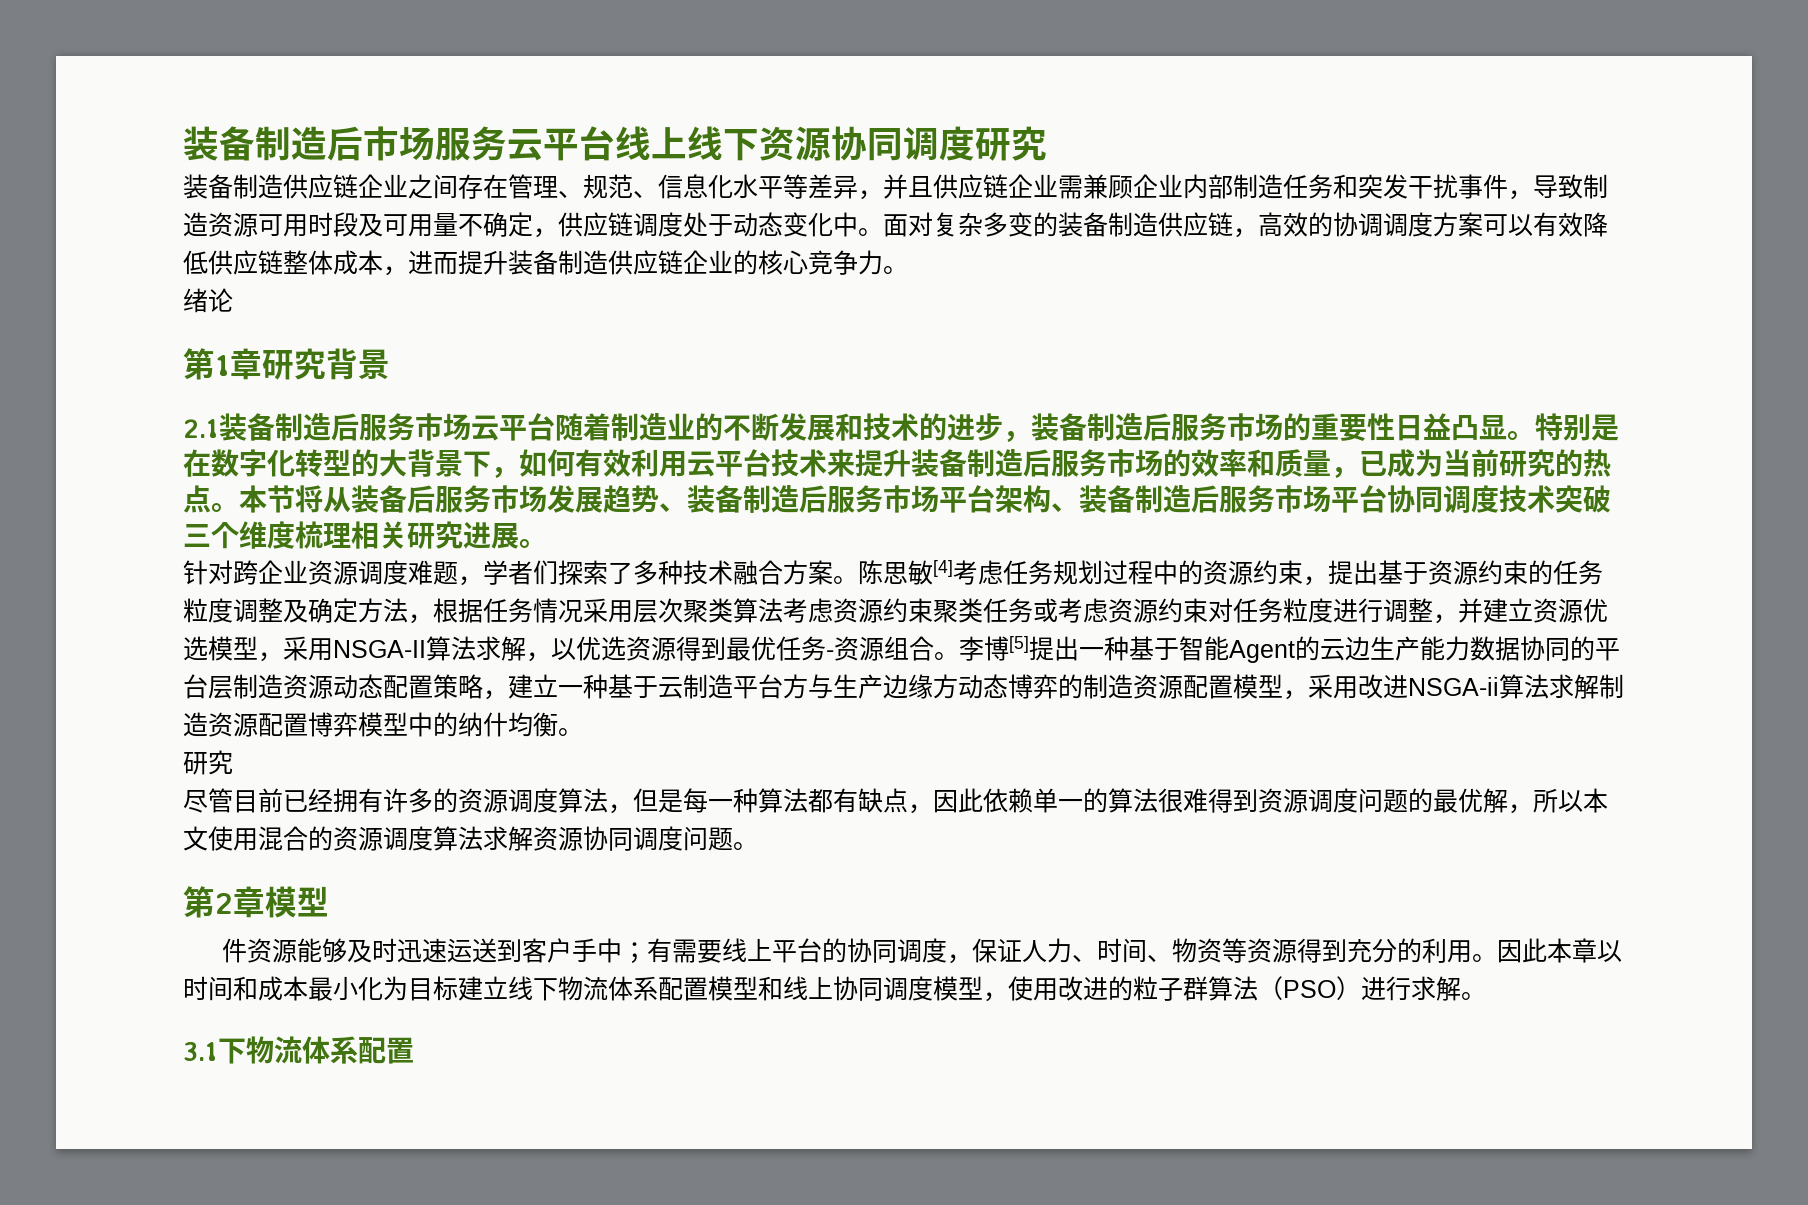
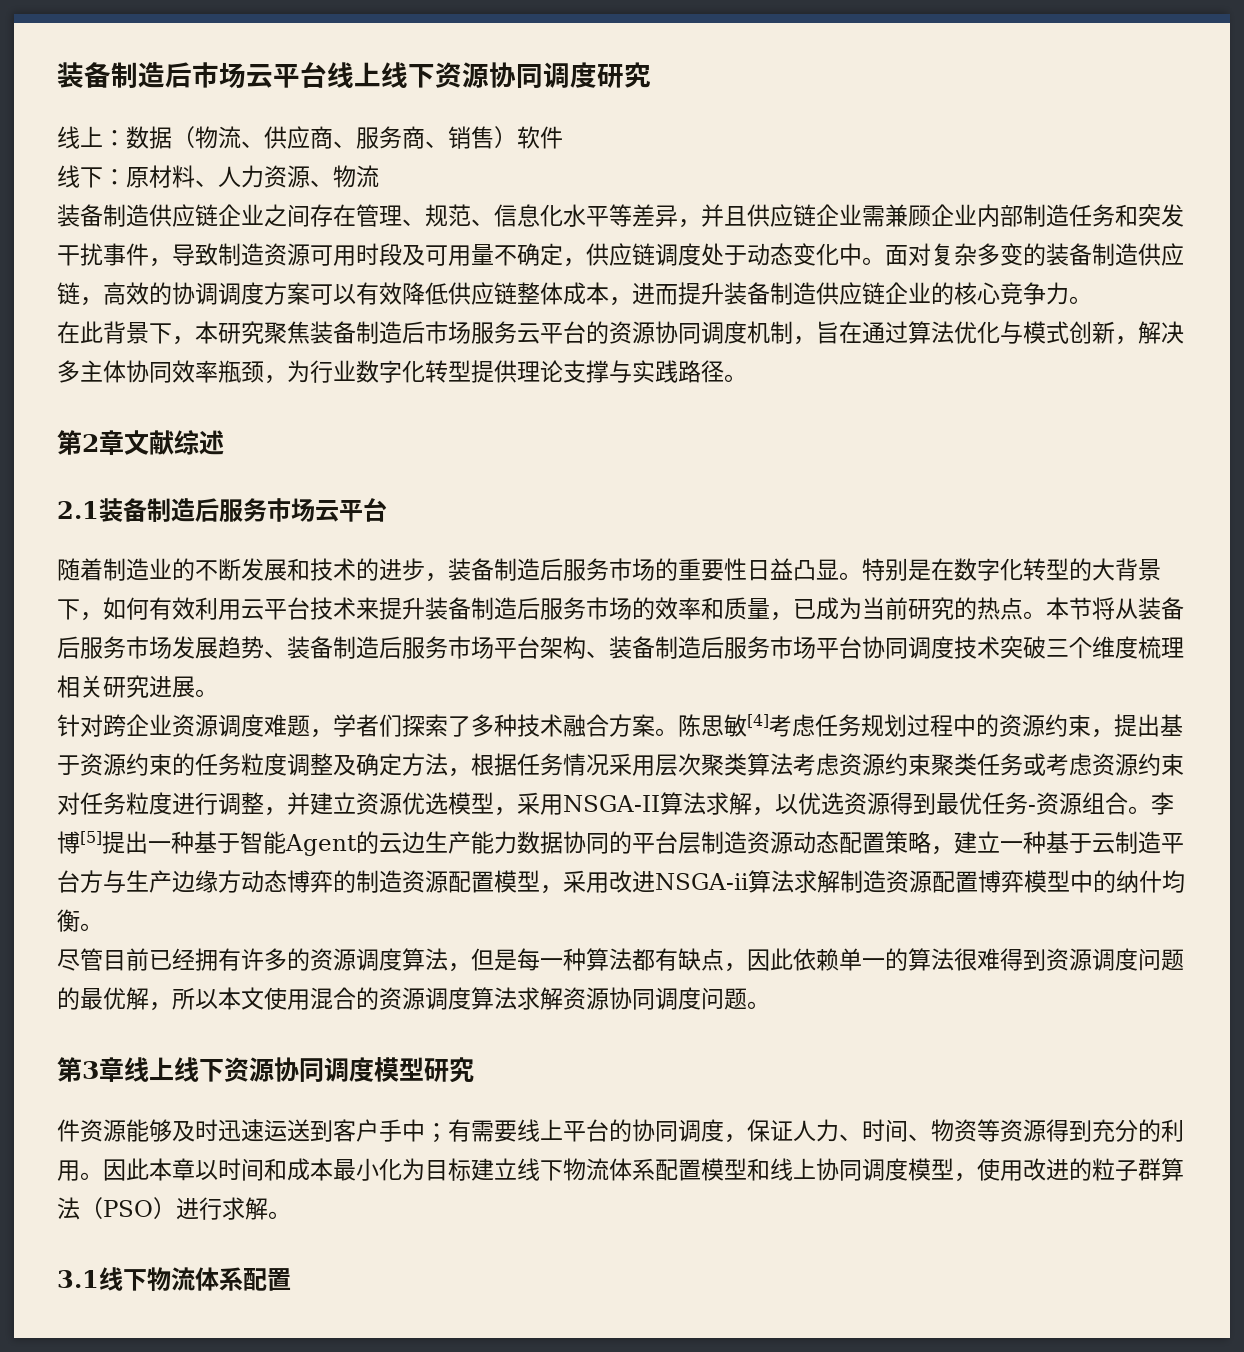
[183,126,507,161] 装备制造后市场服务 -> [57,62,246,88] 装备制造后市场
(1047, 143) none -> [57,126,563,149] [57,165,379,188] // 线上：数据（物流、供应商、服务商、销售）软件 // 线下：原材料、人力资源、物流
[183,288,233,313] [183,348,390,380] 绪论 // 第1章研究背景 -> [57,321,1184,345] [57,360,747,384] [57,430,224,455] 在此背景下，本研究聚焦装备制造后市场服务云平台的资源协同调度机制，旨在通过算法优化与模式创新，解决多主体协同效率瓶颈，为行业数字化转型提供理论支撑与实践路径。 // 第2章文献综述
(555, 427) none -> (387, 510) //
[183,750,233,775] // 研究 -> (103, 927) none
[215,886,329,918] 2章模型 -> [82,1057,474,1083] 3章线上线下资源协同调度模型研究
(218, 1051) none -> [99,1267,123,1291] 线

